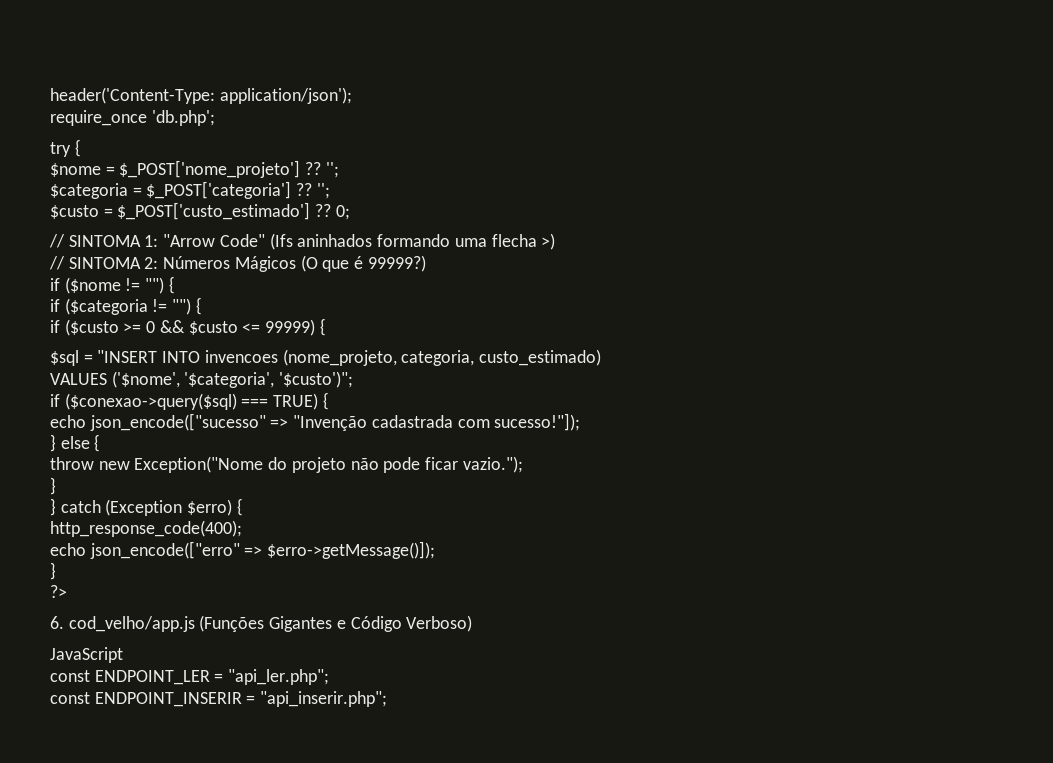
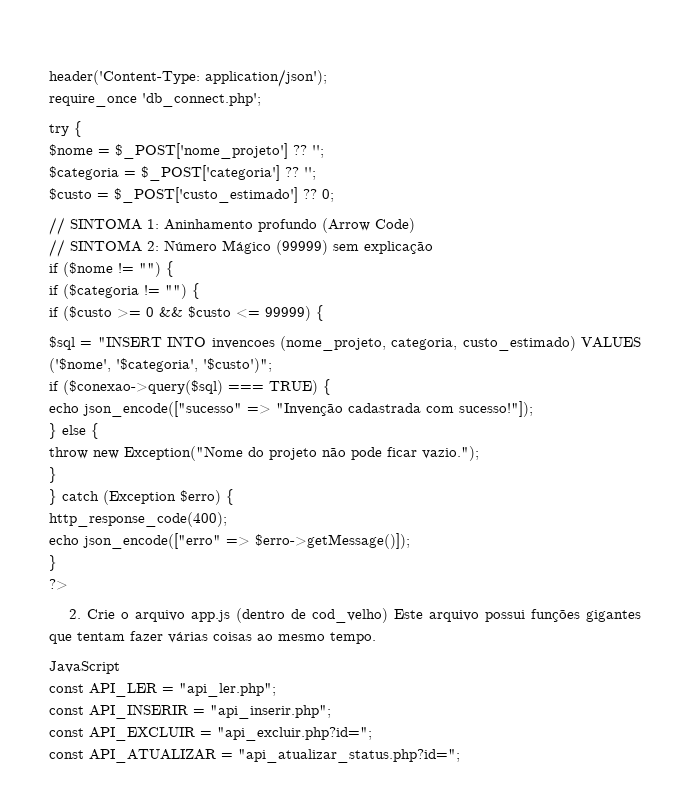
[151,110,215,126] 'db.php'; -> [142,93,261,107] 'db_connect.php';
[163,233,556,250] [49,255,426,272] "Arrow Code" (Ifs aninhados formando uma flecha >) // // SINTOMA 2: Números Mágicos (O que é 99999?) -> [164,218,415,233] [49,239,433,257] Aninhamento profundo (Arrow Code) // // SINTOMA 2: Número Mágico (99999) sem explicação
(602, 357) // -> (576, 343) none
[50,615,473,632] 6. cod_velho/app.js (Funções Gigantes e Código Verboso) -> [69,608,641,623] [49,631,376,644] 2. Crie o arquivo app.js (dentro de cod_velho) Este arquivo possui funções gigantes que tentam fazer várias coisas ao mesmo tempo.
[94,670,210,685] ENDPOINT_LER -> [89,683,157,697] API_LER
[94,692,242,707] ENDPOINT_INSERIR -> [89,704,188,719] API_INSERIR
(388, 699) none -> [49,727,372,741] [49,749,460,763] // const API_EXCLUIR = "api_excluir.php?id="; // const API_ATUALIZAR = "api_atualizar_status.php?id=";

